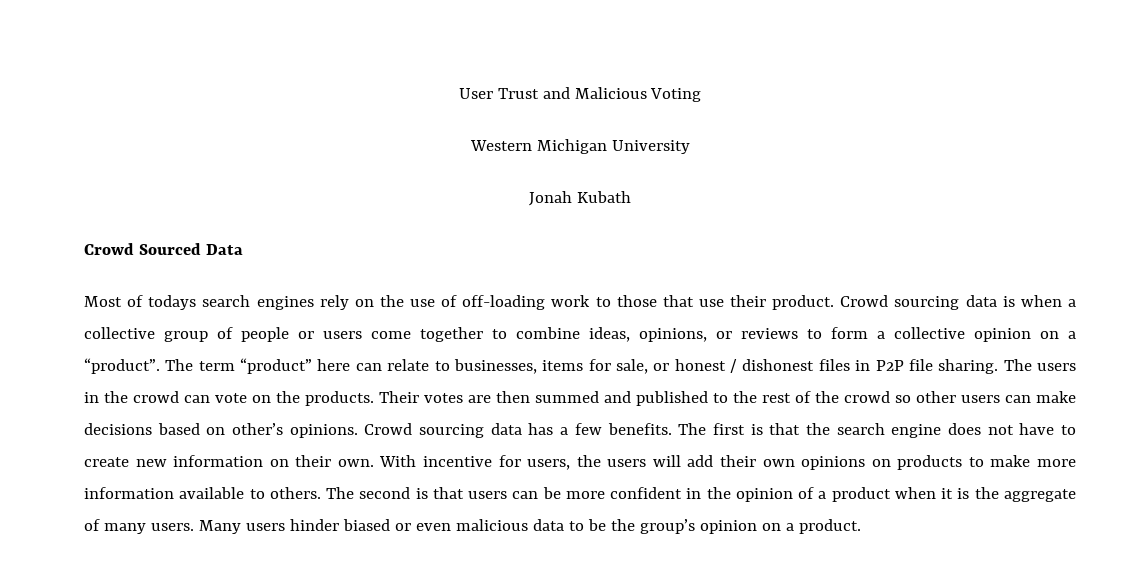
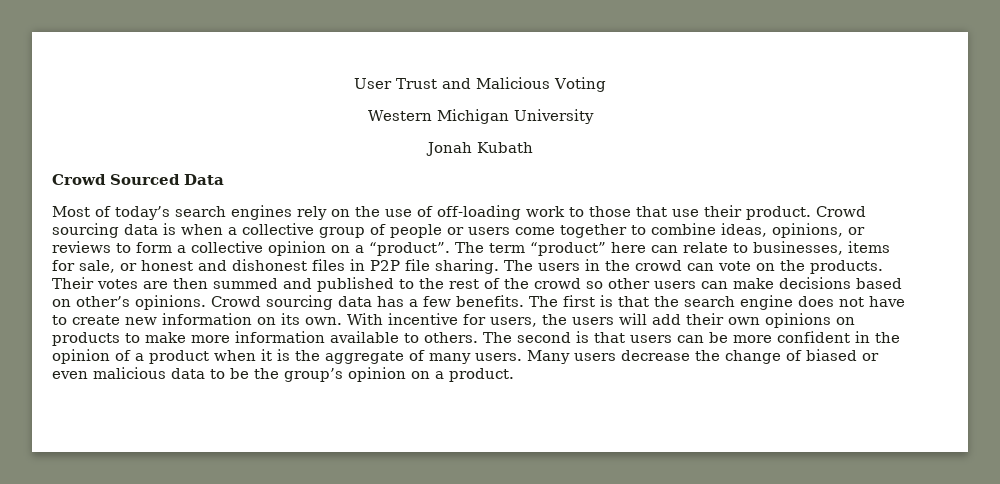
[148,295,197,310] todays -> [115,206,170,220] today’s
[730,359,738,373] / -> [198,260,227,271] and
[295,455,332,467] their -> [281,313,300,325] its
[289,519,339,531] hinder -> [621,350,802,364] decrease the change of

